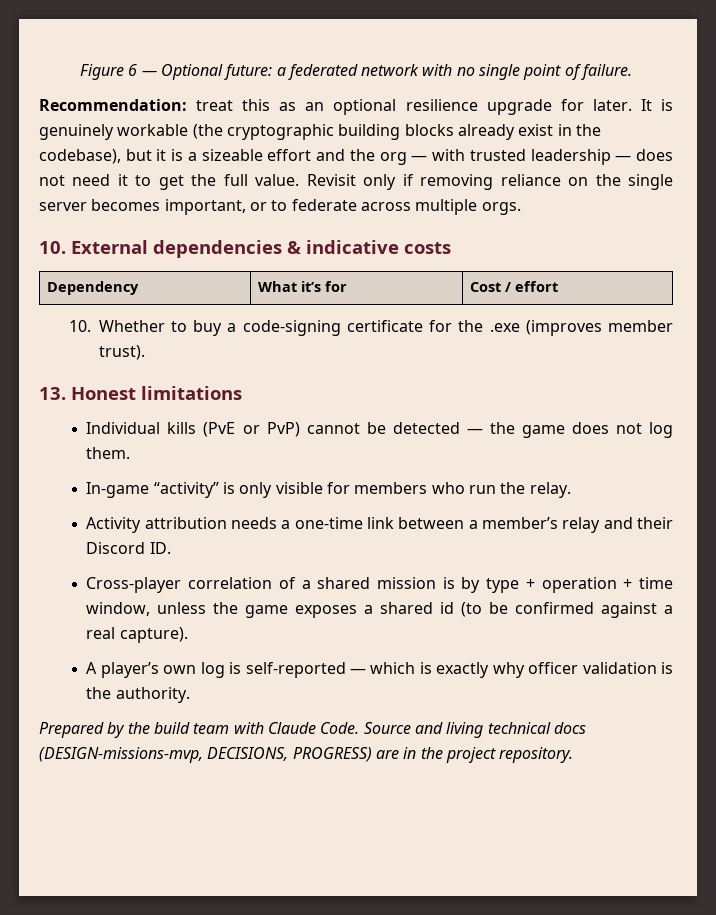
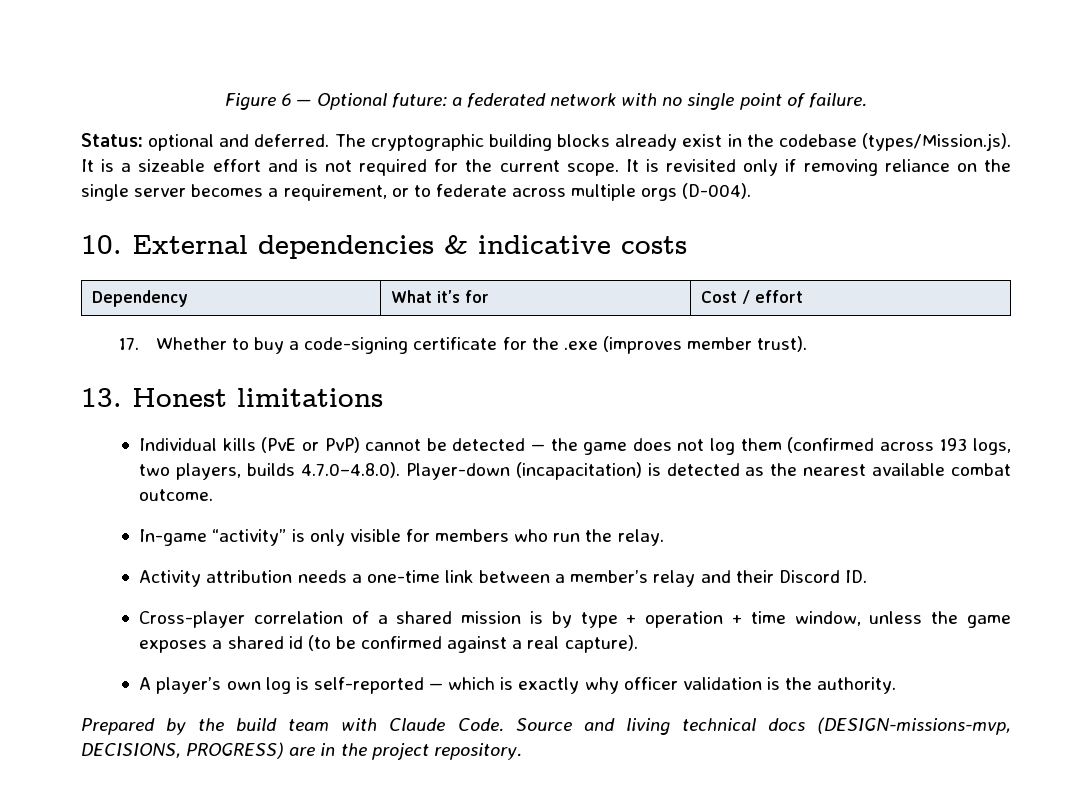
[39,99,674,115] [39,124,223,140] Recommendation: treat this as an optional resilience upgrade for later. It is genuinely workable (the -> [81,133,366,151] Status: optional and deferred. The
[39,149,167,164] codebase), but it -> [778,133,1012,151] [81,159,94,172] codebase (types/Mission.js). It
[349,149,674,165] [39,174,356,190] the org — with trusted leadership — does not need it to get the full value. Revisit -> [304,159,737,176] is not required for the current scope. It is revisited
[164,199,246,215] important, -> [268,184,387,201] a requirement,
[481,202,521,215] orgs. -> [641,183,752,201] orgs (D-004).
[68,320,91,332] 10. -> [118,337,140,350] 17.
[86,447,131,459] them. -> [740,437,1012,455] [139,462,1012,480] [139,489,214,501] them (confirmed across 193 logs, two players, builds 4.7.0–4.8.0). Player-down (incapacitation) is detected as the nearest available combat outcome.

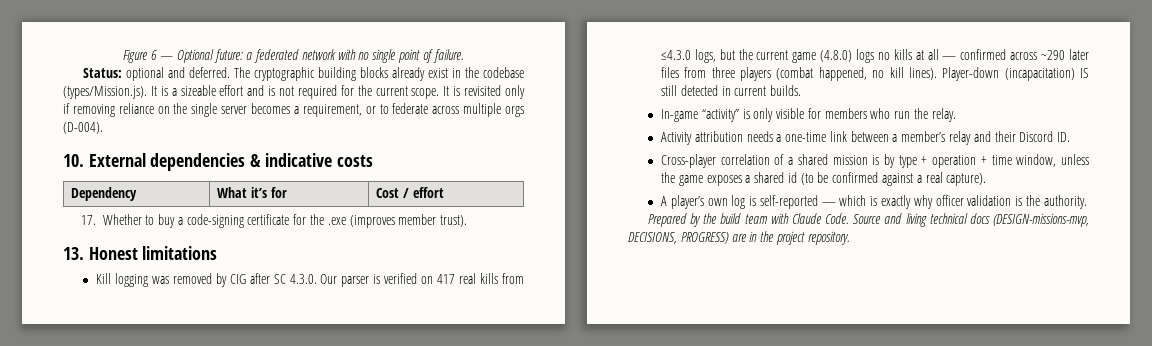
[139,437,1012,455] [139,462,1012,480] [139,489,214,501] Individual kills (PvE or PvP) cannot be detected — the game does not log them (confirmed across 193 logs, two players, builds 4.7.0–4.8.0). Player-down (incapacitation) is detected as the nearest available combat outcome. -> [95,273,524,287] [660,49,1089,63] [660,67,1089,81] [660,85,802,96] Kill logging was removed by CIG after SC 4.3.0. Our parser is verified on 417 real kills from ≤4.3.0 logs, but the current game (4.8.0) logs no kills at all — confirmed across ~290 later files from three players (combat happened, no kill lines). Player-down (incapacitation) IS still detected in current builds.

